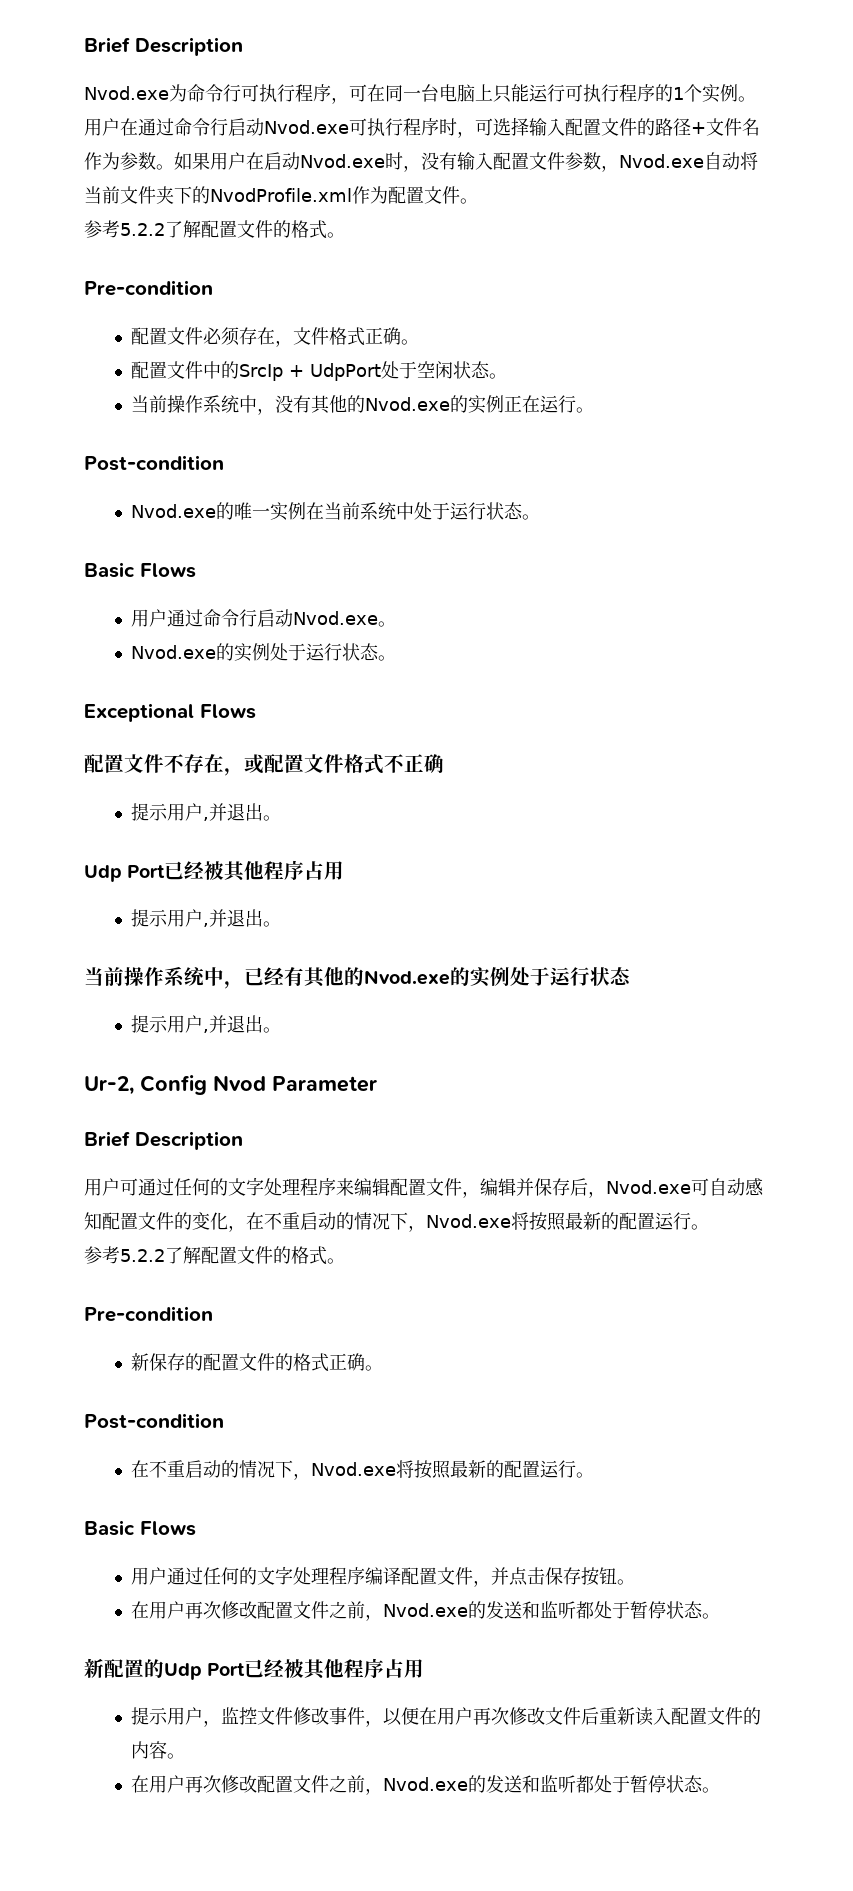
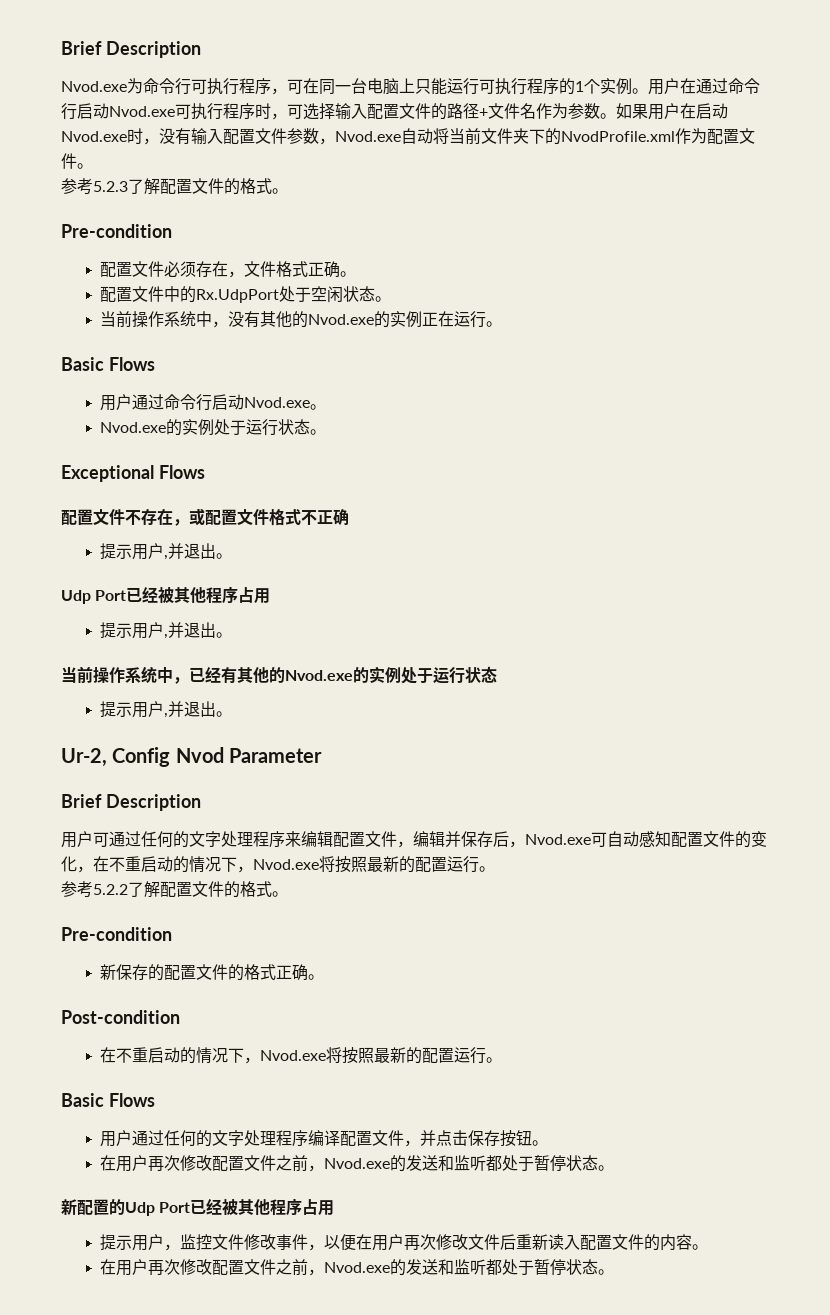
[120,223,165,236] 5.2.2 -> [93,181,128,192] 5.2.3
[238,363,381,381] SrcIp + UdpPort -> [196,289,280,303] Rx.UdpPort
[84,455,224,471] [130,502,540,521] // Post-condition // Nvod.exe的唯一实例在当前系统中处于运行状态。 -> (503, 324) none

